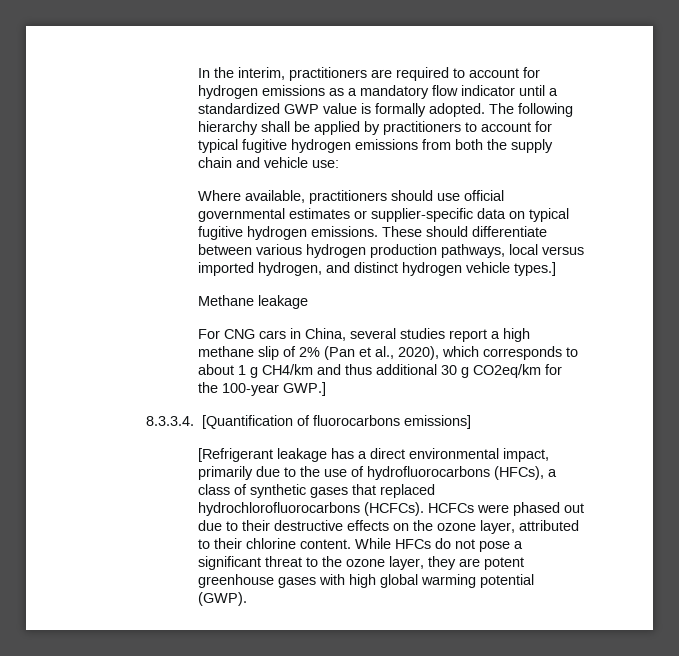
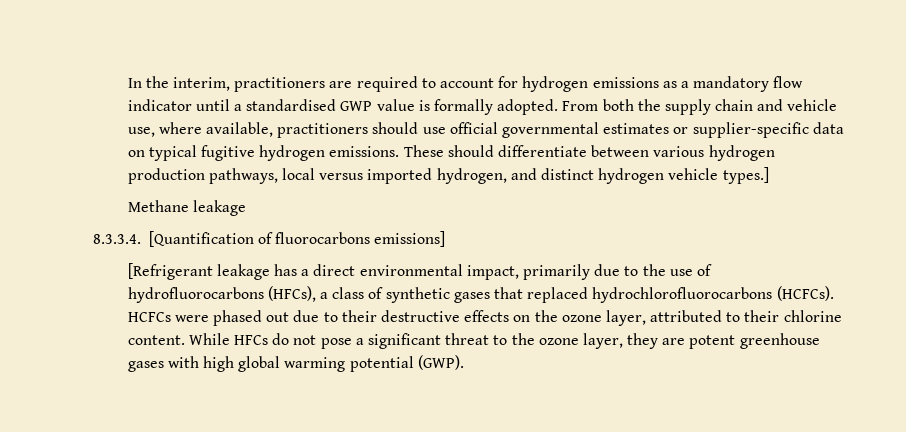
[197,103,280,114] standardized -> [246,99,337,111] standardised
[488,103,573,117] [197,121,552,135] [197,139,451,153] The following hierarchy shall be applied by practitioners to account for typical fugitive hydrogen emissions from -> [562,101,599,111] From
[311,160,339,168] [197,190,241,201] use: // Where -> [127,122,202,137] use, where
[197,328,530,342] [197,346,578,360] [197,364,562,378] [197,382,326,396] // For CNG cars in China, several studies report a high methane slip of 2% (Pan et al., 2020), which corresponds to about 1 g CH4/km and thus additional 30 g CO2eq/km for the 100-year GWP.] -> (246, 208) none

